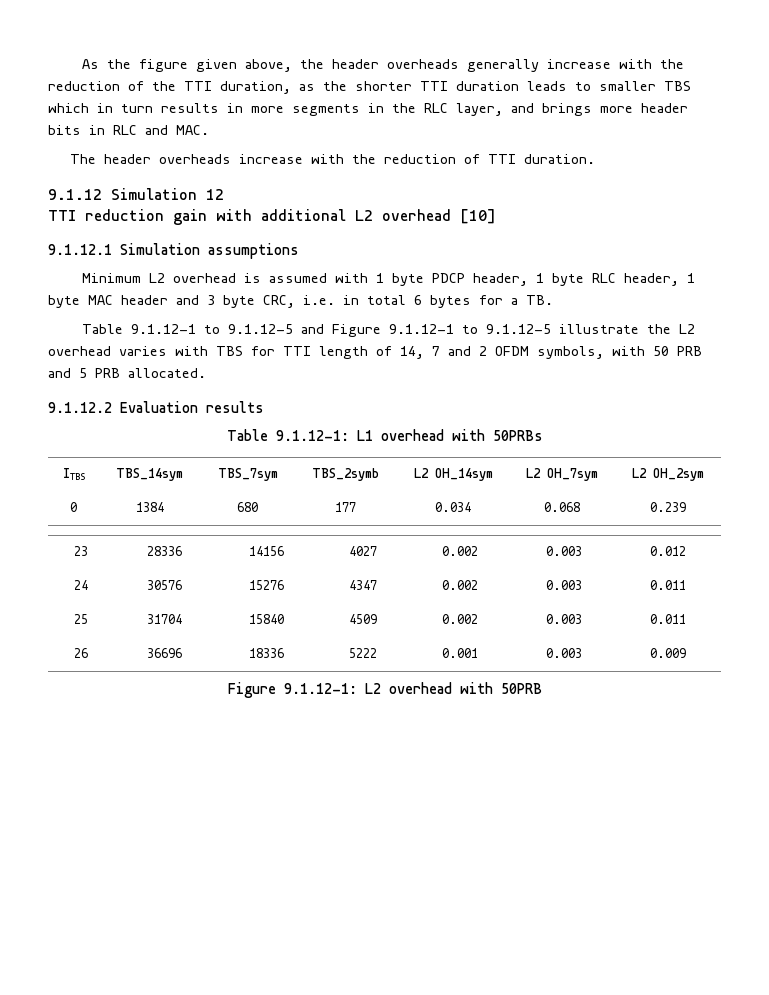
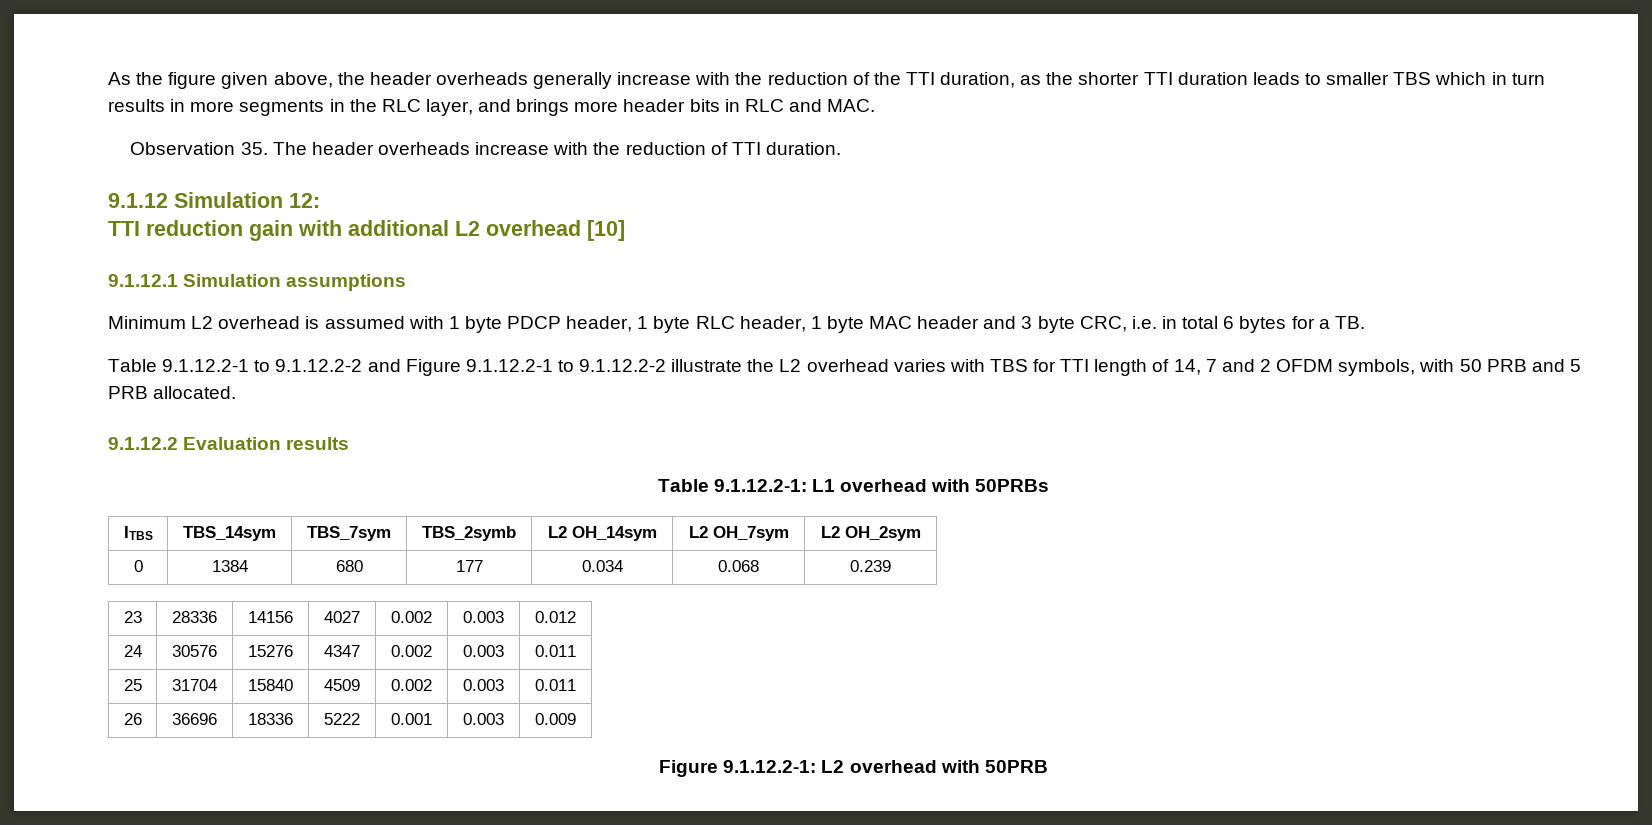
(209, 130) none -> [130,142,268,155] Observation 35.
[206,189,224,200] 12 -> [289,193,320,208] 12:
[130,324,551,337] 9.1.12-1 to 9.1.12-5 and Figure 9.1.12-1 to 9.1.12-5 -> [162,359,667,376] 9.1.12.2-1 to 9.1.12.2-2 and Figure 9.1.12.2-1 to 9.1.12.2-2
[275,430,349,441] 9.1.12-1: -> [713,479,807,492] 9.1.12.2-1:
[283,683,357,694] 9.1.12-1: -> [723,760,817,773] 9.1.12.2-1:

